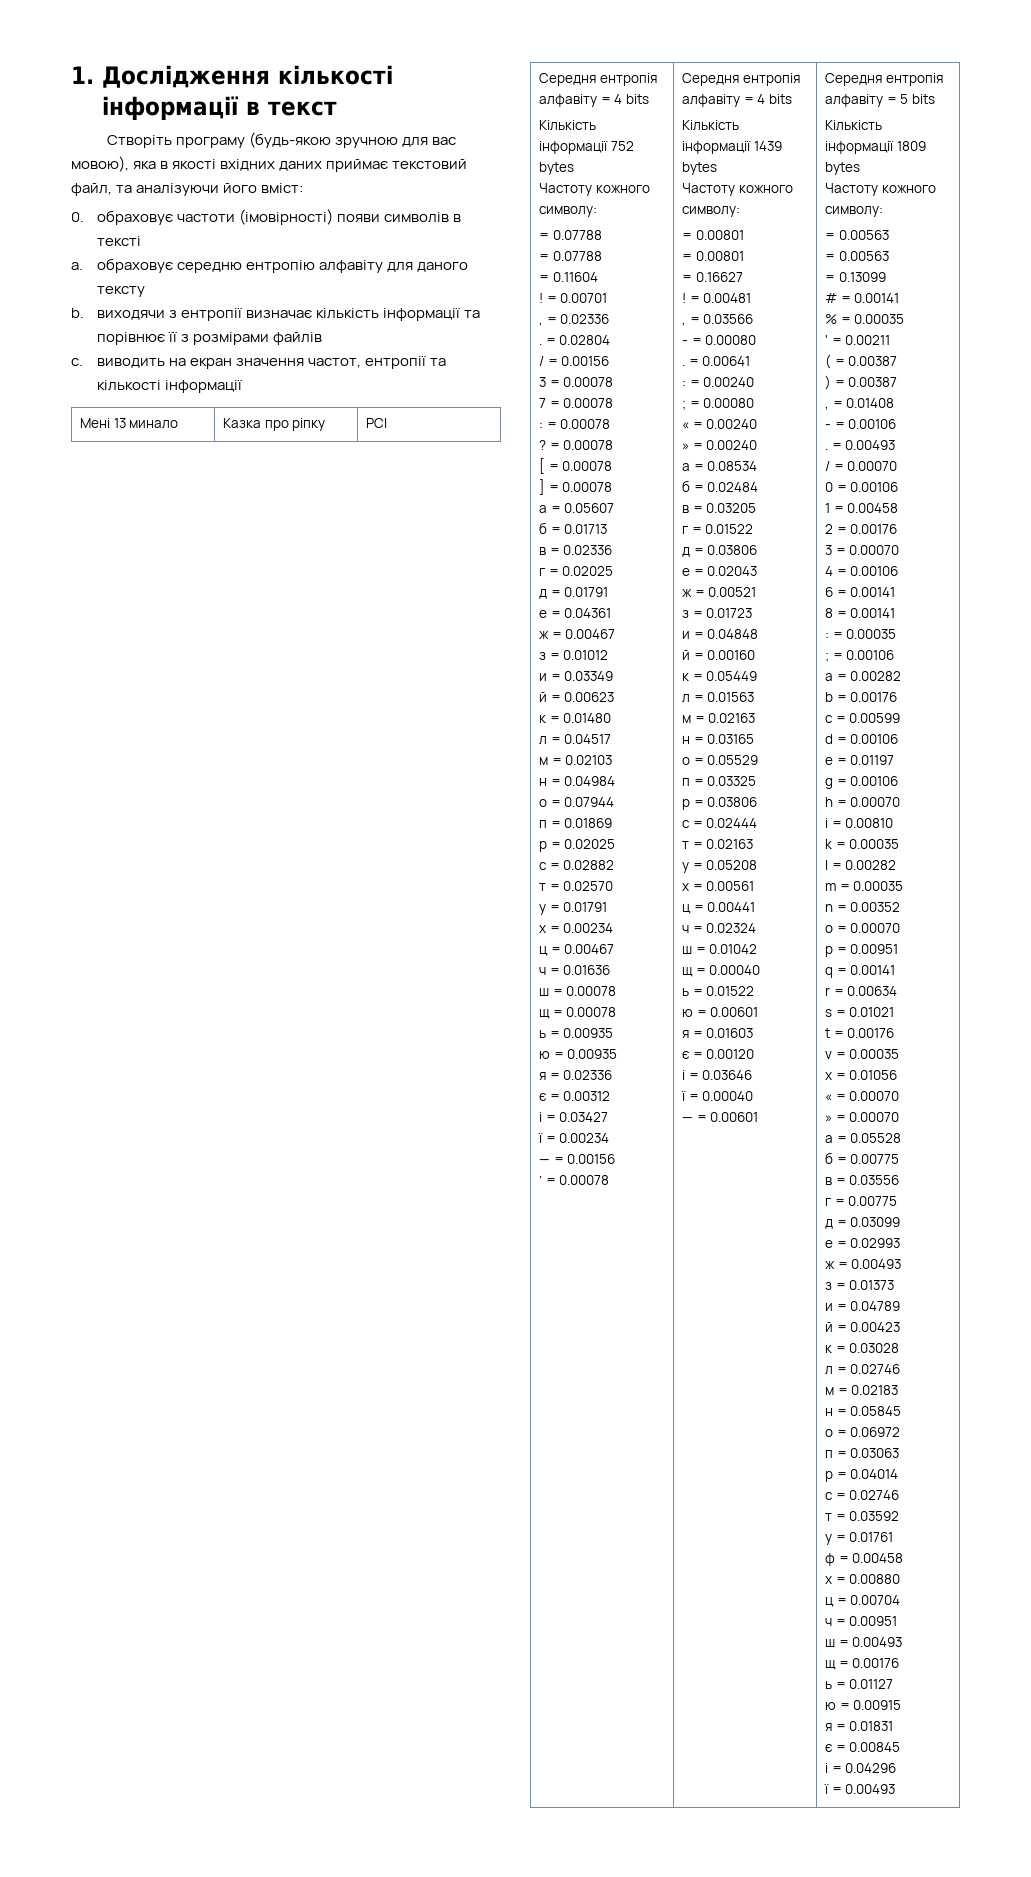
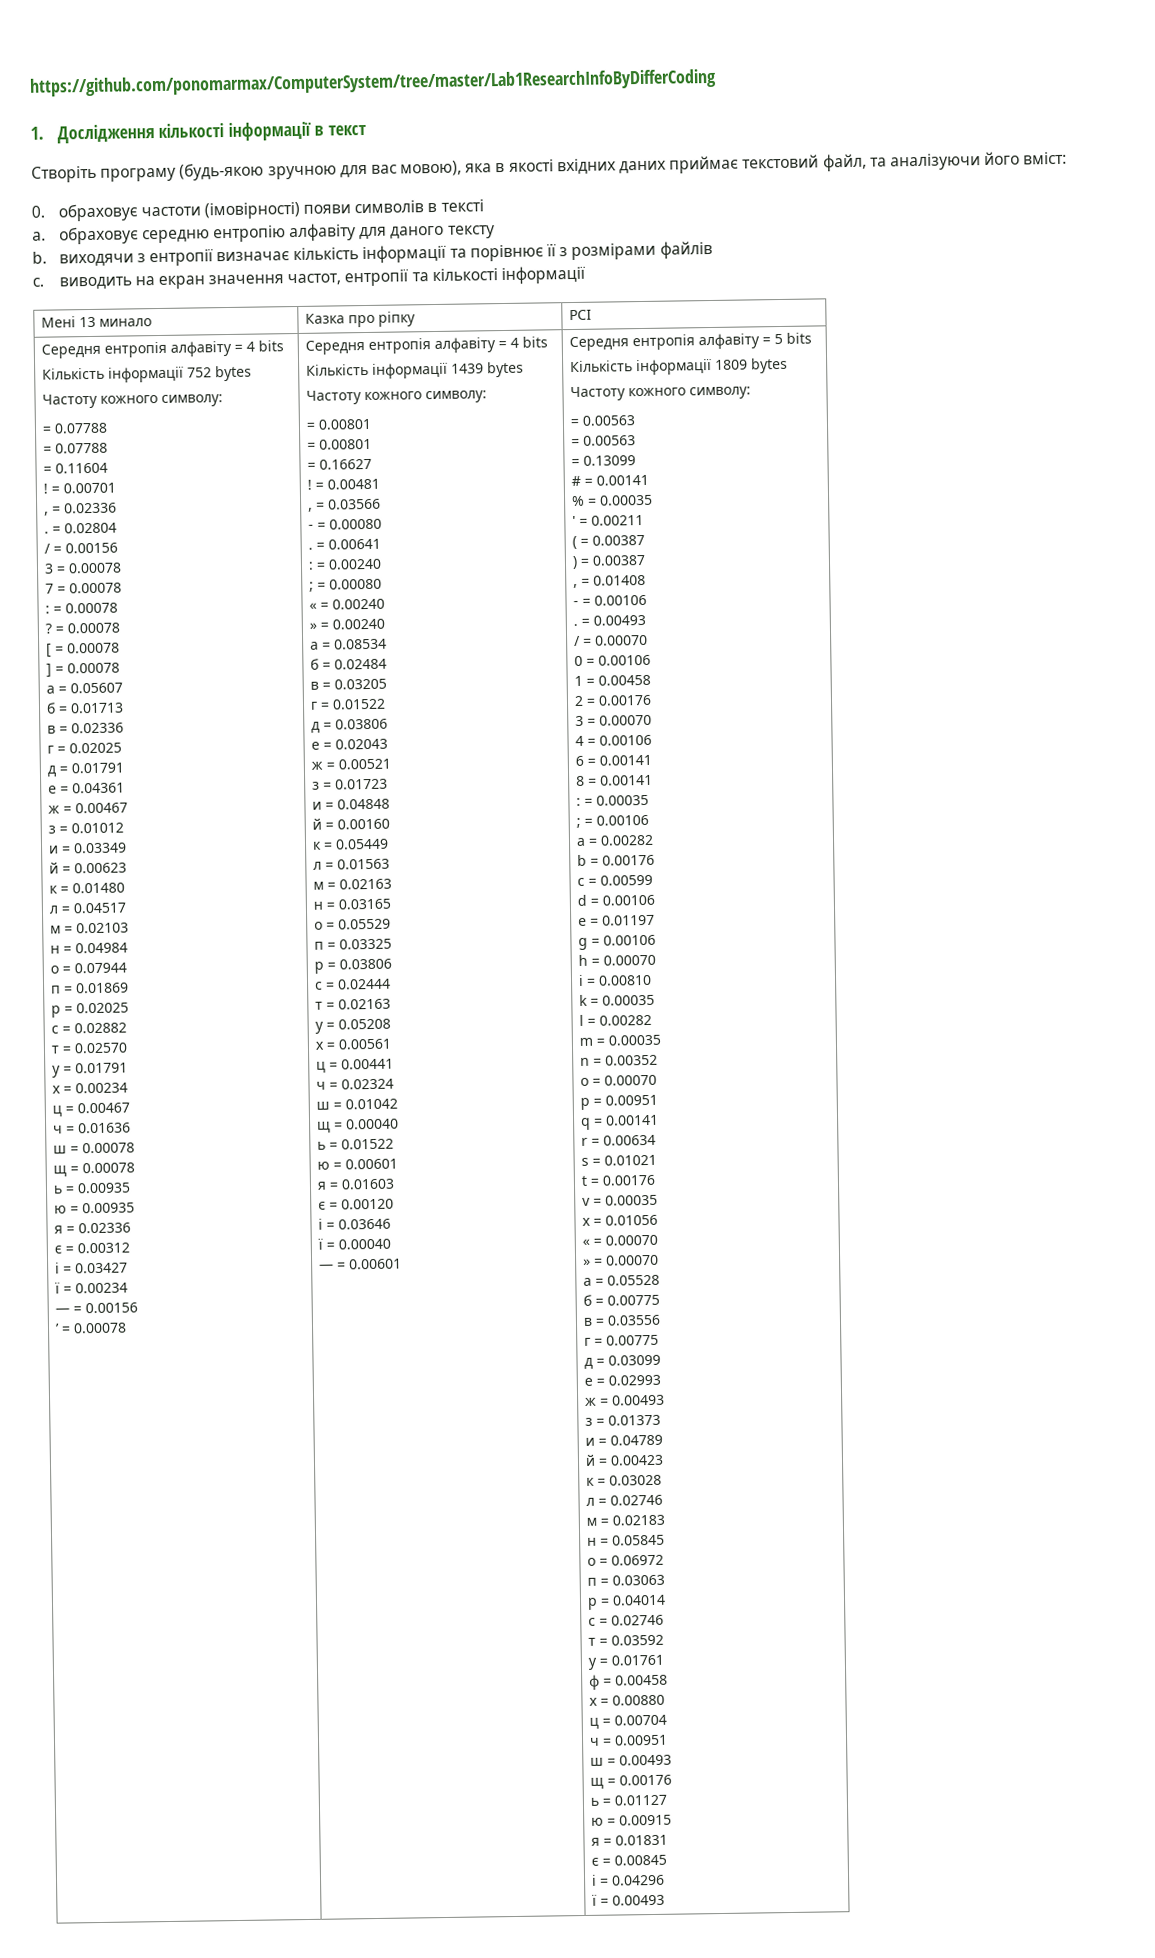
(71, 75) none -> [29,68,717,97] https://github.com/ponomarmax/ComputerSystem/tree/master/Lab1ResearchInfoByDifferCoding //

